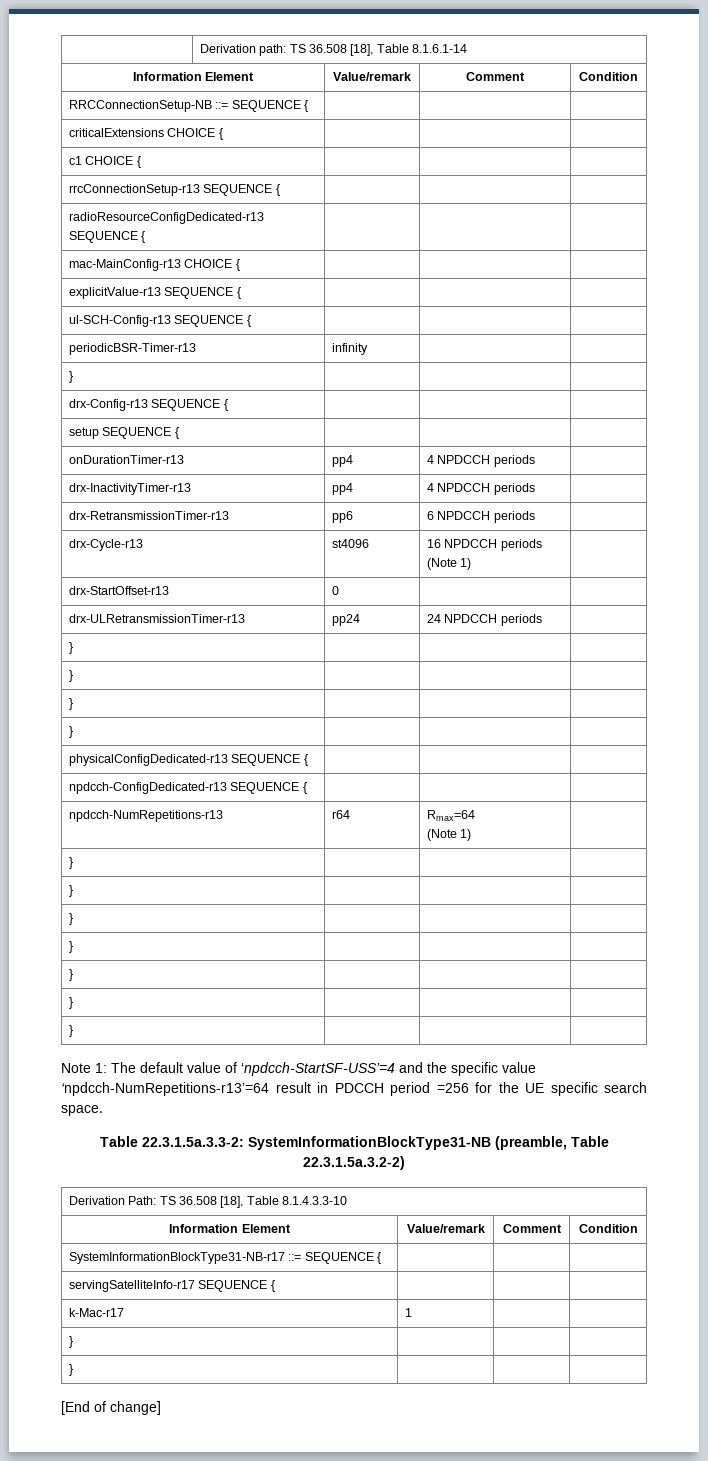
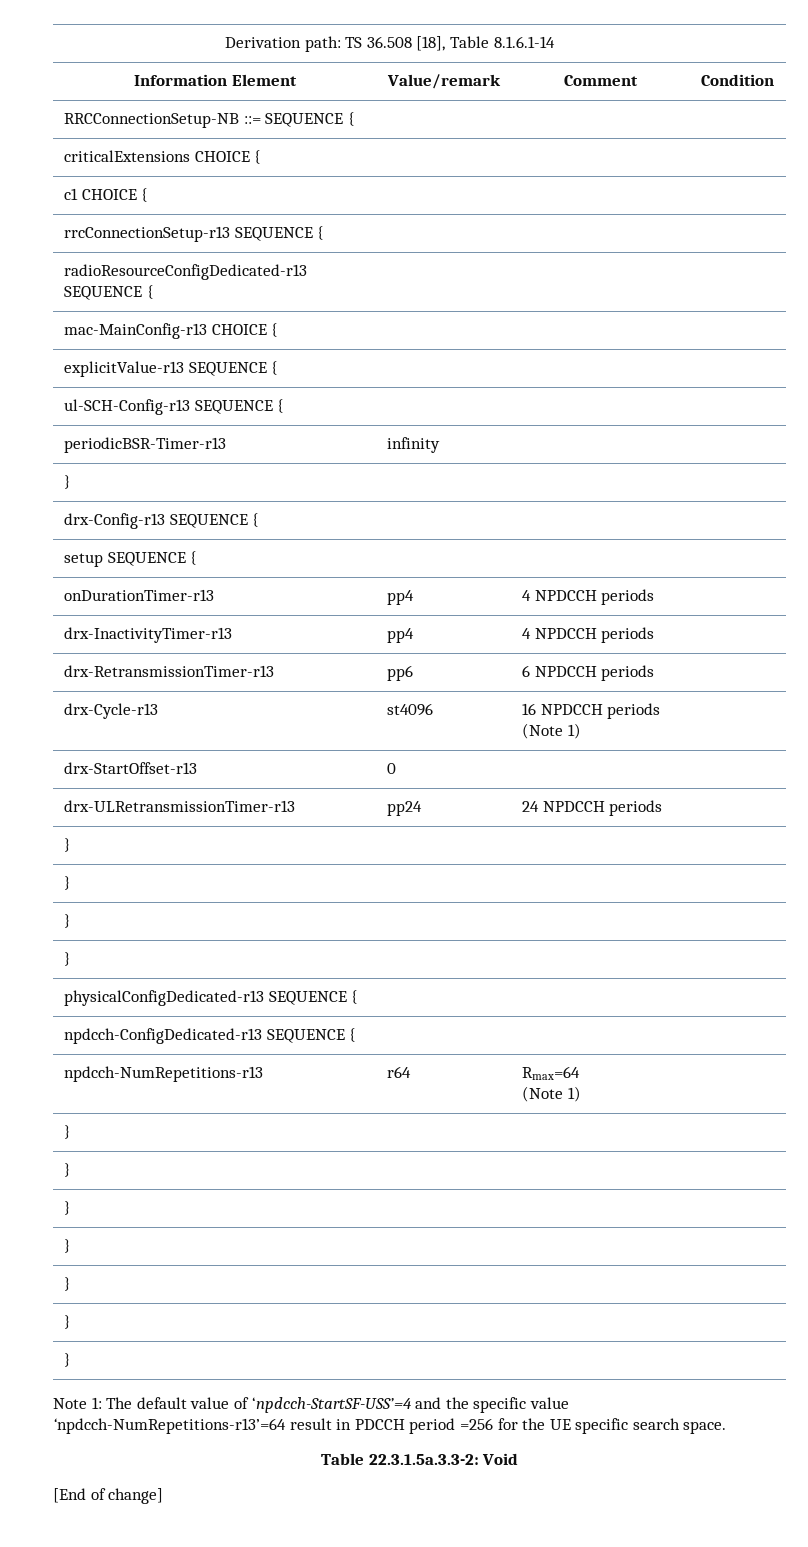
[247,1136,609,1150] [303,1156,405,1170] [68,1196,348,1208] [169,1224,291,1233] [406,1224,485,1233] [502,1224,562,1233] [578,1224,638,1233] [68,1252,382,1264] [68,1280,275,1292] [68,1308,124,1317] [404,1308,412,1317] [68,1336,73,1348] [68,1364,73,1376] SystemInformationBlockType31-NB (preamble, Table 22.3.1.5a.3.2-2) // Derivation Path: TS 36.508 [18], Table 8.1.4.3.3-10 // Information Element | Value/remark | Comment | Condition // SystemInformationBlockType31-NB-r17 ::= SEQUENCE { | | | // servingSatelliteInfo-r17 SEQUENCE { | | | // k-Mac-r17 | 1 | | // } | | | // } | | | -> [482,1453,519,1465] Void

